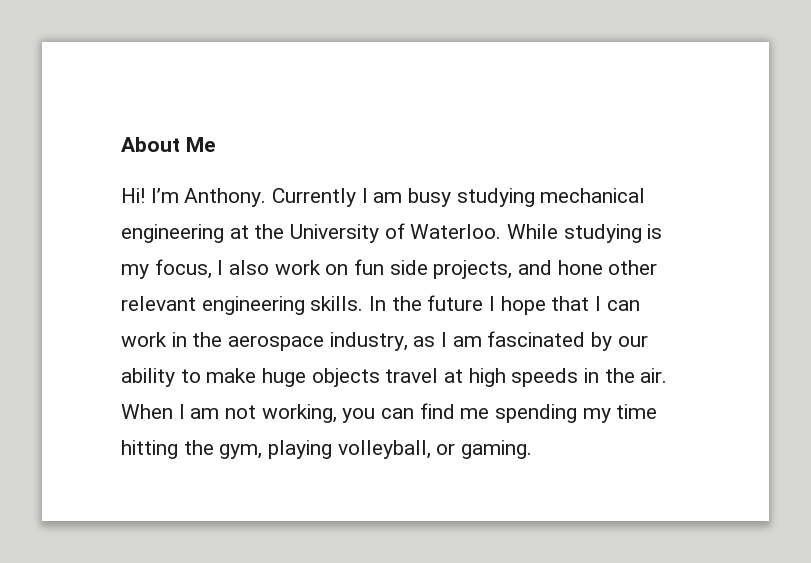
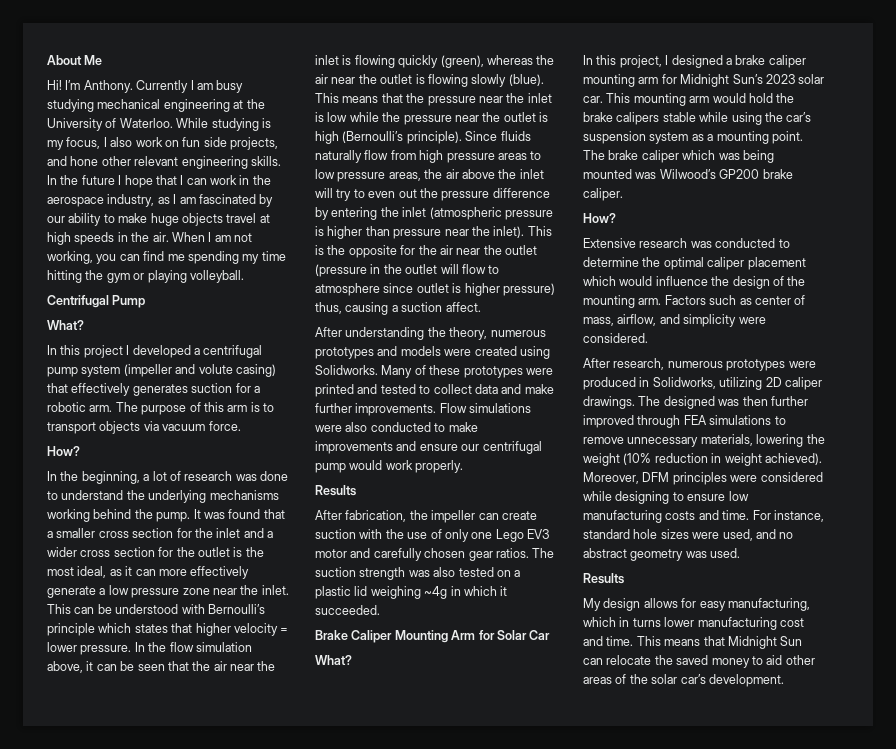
[219,440,533,459] gym, playing volleyball, or gaming. -> [106,270,244,283] [47,295,146,308] [47,320,84,330] [47,345,263,358] [47,364,276,377] [47,383,260,396] [47,402,274,415] [47,421,241,434] [47,446,80,456] [47,471,288,484] [47,490,279,503] [47,509,285,522] [47,528,273,538] [47,547,264,557] [47,566,250,579] [47,585,289,598] [47,604,265,614] [47,623,289,636] [47,642,252,655] [47,661,276,673] [315,55,555,68] [315,74,544,87] [315,93,552,106] [315,112,548,125] [315,131,531,144] [315,150,542,163] [315,169,544,182] [315,188,550,201] [315,207,553,220] [315,226,552,239] [315,245,537,258] [315,264,500,277] [315,283,555,296] [315,302,481,315] [315,327,546,340] [315,346,550,359] [315,365,553,378] [315,384,554,397] [315,403,532,416] [315,422,478,432] [315,441,542,454] [315,460,464,473] [315,485,356,496] [315,510,537,523] [315,529,549,542] [315,548,555,561] [315,567,521,580] [315,586,508,599] [315,605,380,615] [315,630,551,643] [315,655,352,665] [583,55,806,68] [583,74,825,87] [583,93,795,106] [583,112,812,125] [583,131,803,144] [583,150,774,163] [583,169,793,179] [583,188,623,201] [583,213,616,223] [583,238,790,248] [583,257,806,270] [583,276,806,289] [583,295,806,308] [583,314,766,327] [583,333,648,343] [583,358,816,371] [583,377,822,390] [583,396,808,409] [583,415,786,428] [583,434,825,447] [583,453,822,466] [583,472,823,485] [583,491,749,504] [583,510,824,523] [583,529,794,541] [583,548,741,561] [583,573,624,584] [583,598,810,611] [583,617,804,630] [583,636,803,649] [583,655,815,668] [583,674,784,687] gym or playing volleyball. // Centrifugal Pump // What? // In this project I developed a centrifugal pump system (impeller and volute casing) that effectively generates suction for a robotic arm. The purpose of this arm is to transport objects via vacuum force. // How? // In the beginning, a lot of research was done to understand the underlying mechanisms working behind the pump. It was found that a smaller cross section for the inlet and a wider cross section for the outlet is the most ideal, as it can more effectively generate a low pressure zone near the inlet. This can be understood with Bernoulli’s principle which states that higher velocity = lower pressure. In the flow simulation above, it can be seen that the air near the inlet is flowing quickly (green), whereas the air near the outlet is flowing slowly (blue). This means that the pressure near the inlet is low while the pressure near the outlet is high (Bernoulli’s principle). Since fluids naturally flow from high pressure areas to low pressure areas, the air above the inlet will try to even out the pressure difference by entering the inlet (atmospheric pressure is higher than pressure near the inlet). This is the opposite for the air near the outlet (pressure in the outlet will flow to atmosphere since outlet is higher pressure) thus, causing a suction affect. // After understanding the theory, numerous prototypes and models were created using Solidworks. Many of these prototypes were printed and tested to collect data and make further improvements. Flow simulations were also conducted to make improvements and ensure our centrifugal pump would work properly. // Results // After fabrication, the impeller can create suction with the use of only one Lego EV3 motor and carefully chosen gear ratios. The suction strength was also tested on a plastic lid weighing ~4g in which it succeeded. // Brake Caliper Mounting Arm for Solar Car // What? // In this project, I designed a brake caliper mounting arm for Midnight Sun’s 2023 solar car. This mounting arm would hold the brake calipers stable while using the car’s suspension system as a mounting point. The brake caliper which was being mounted was Wilwood’s GP200 brake caliper. // How? // Extensive research was conducted to determine the optimal caliper placement which would influence the design of the mounting arm. Factors such as center of mass, airflow, and simplicity were considered. // After research, numerous prototypes were produced in Solidworks, utilizing 2D caliper drawings. The designed was then further improved through FEA simulations to remove unnecessary materials, lowering the weight (10% reduction in weight achieved). Moreover, DFM principles were considered while designing to ensure low manufacturing costs and time. For instance, standard hole sizes were used, and no abstract geometry was used. // Results // My design allows for easy manufacturing, which in turns lower manufacturing cost and time. This means that Midnight Sun can relocate the saved money to aid other areas of the solar car’s development.

